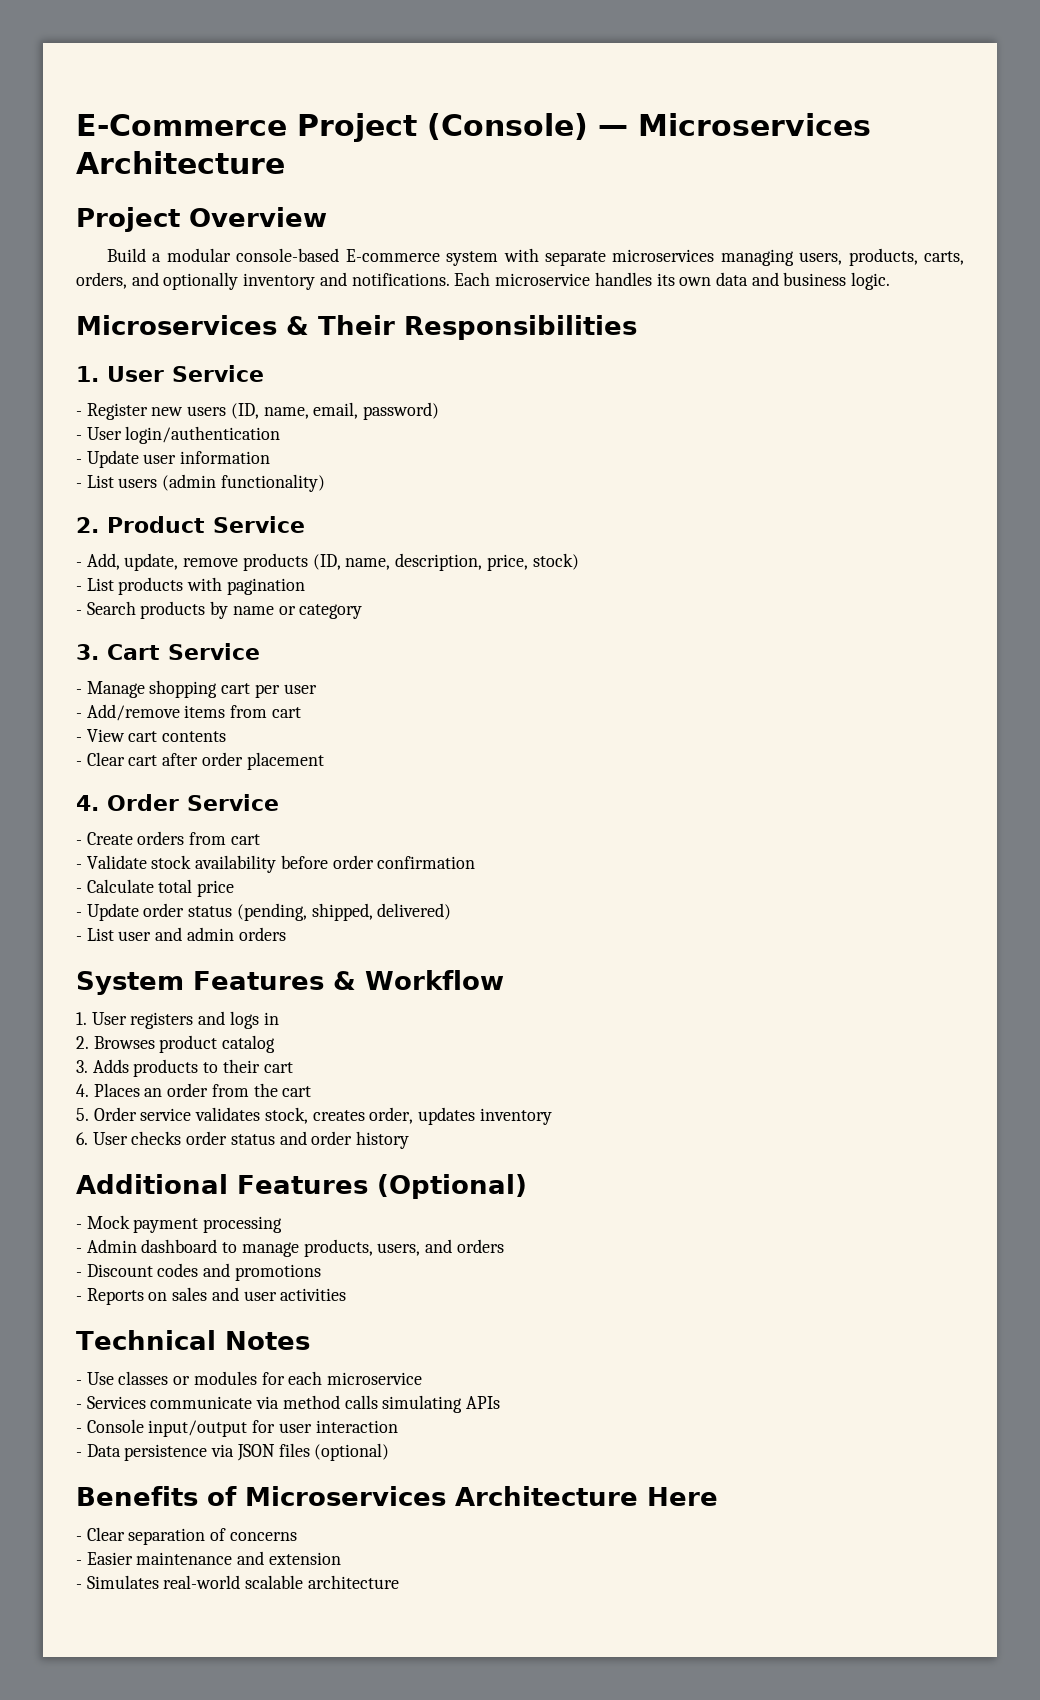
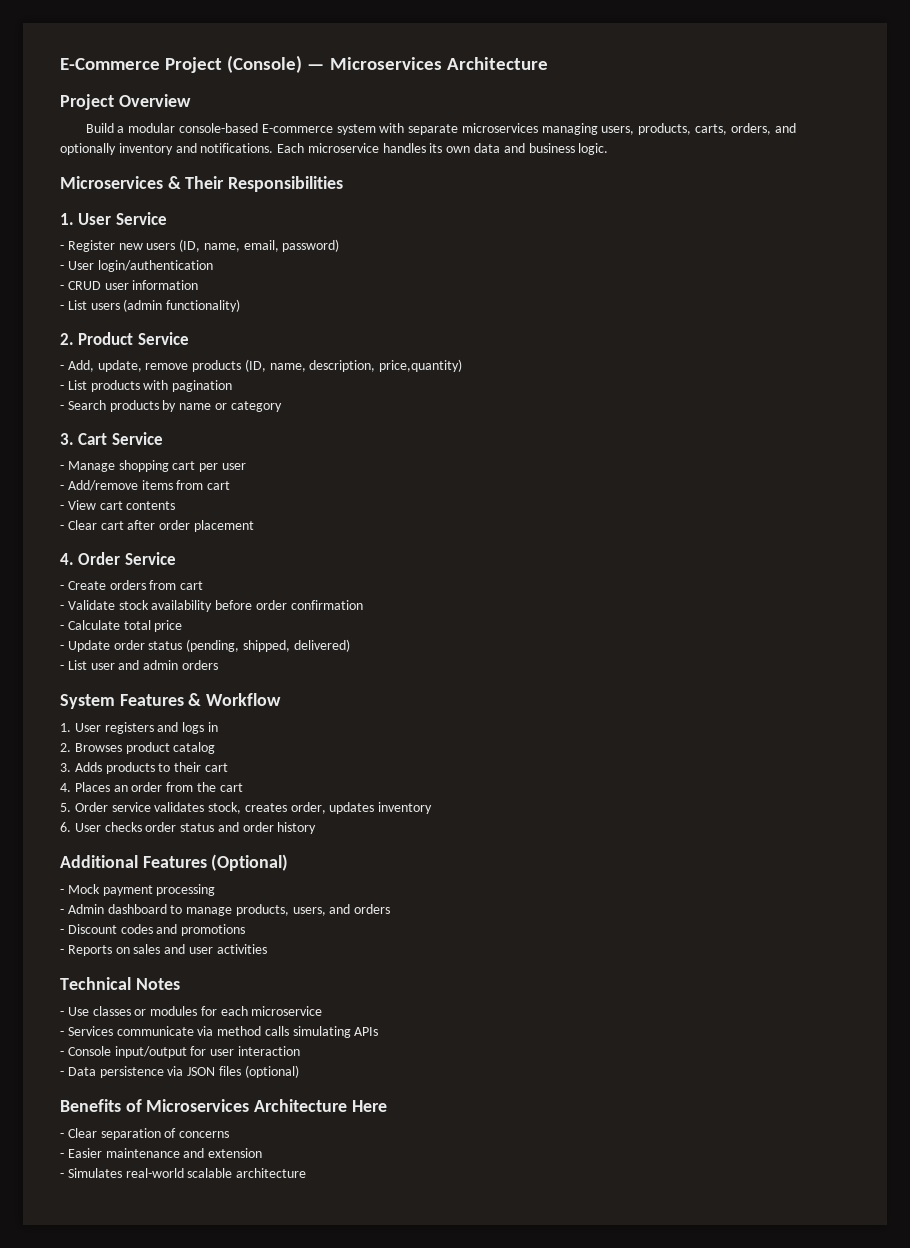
[86,450,139,468] Update -> [67,281,101,290] CRUD
[486,553,579,571] price, stock) -> [379,359,463,372] price,quantity)

